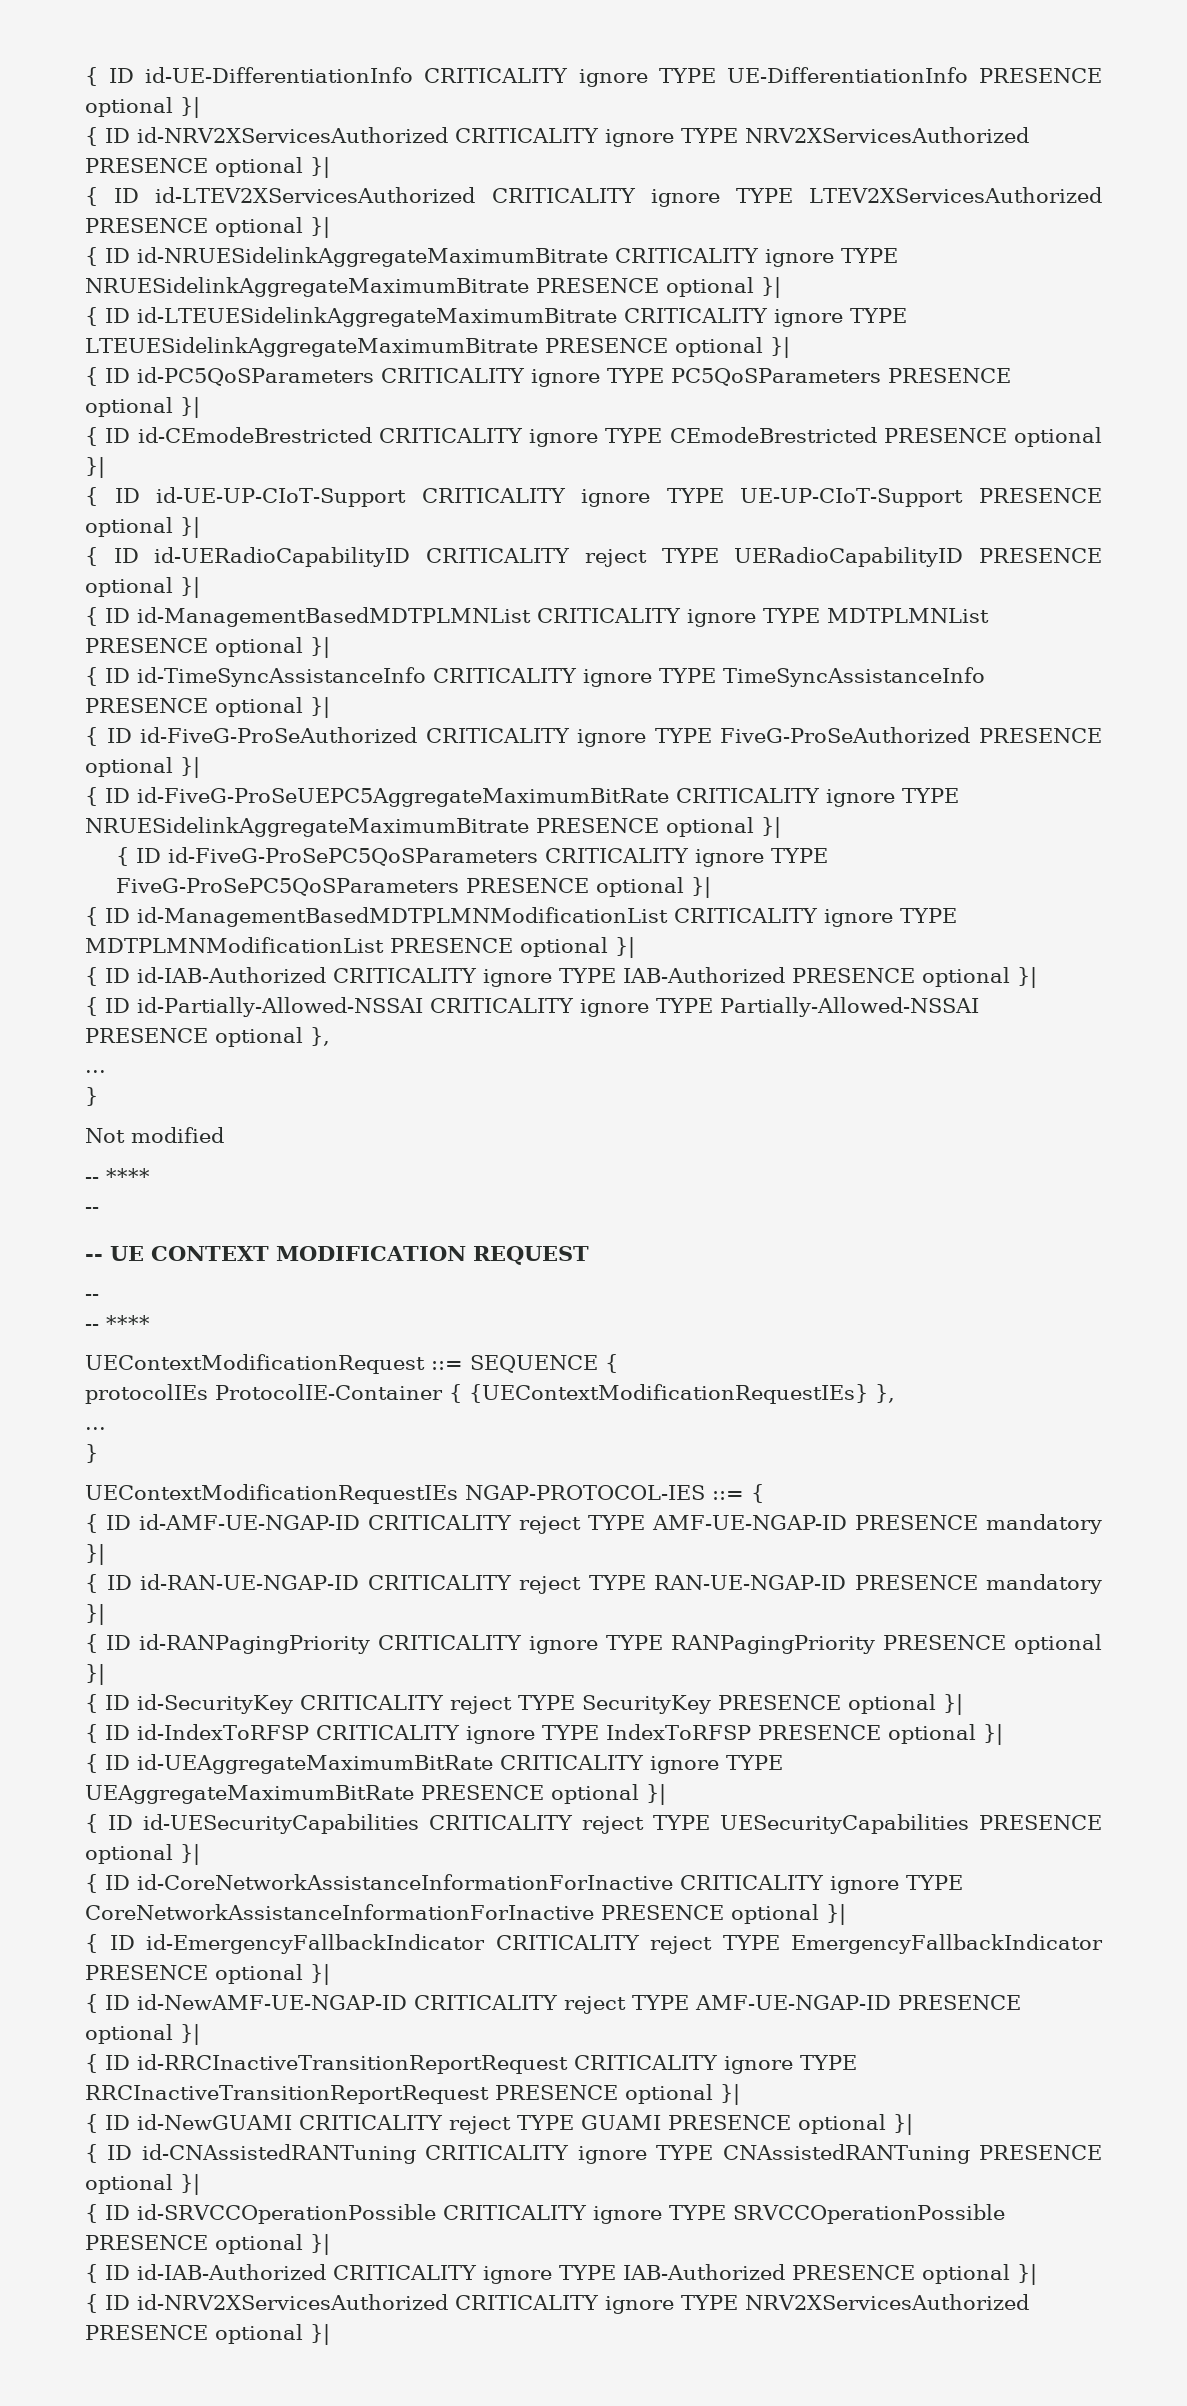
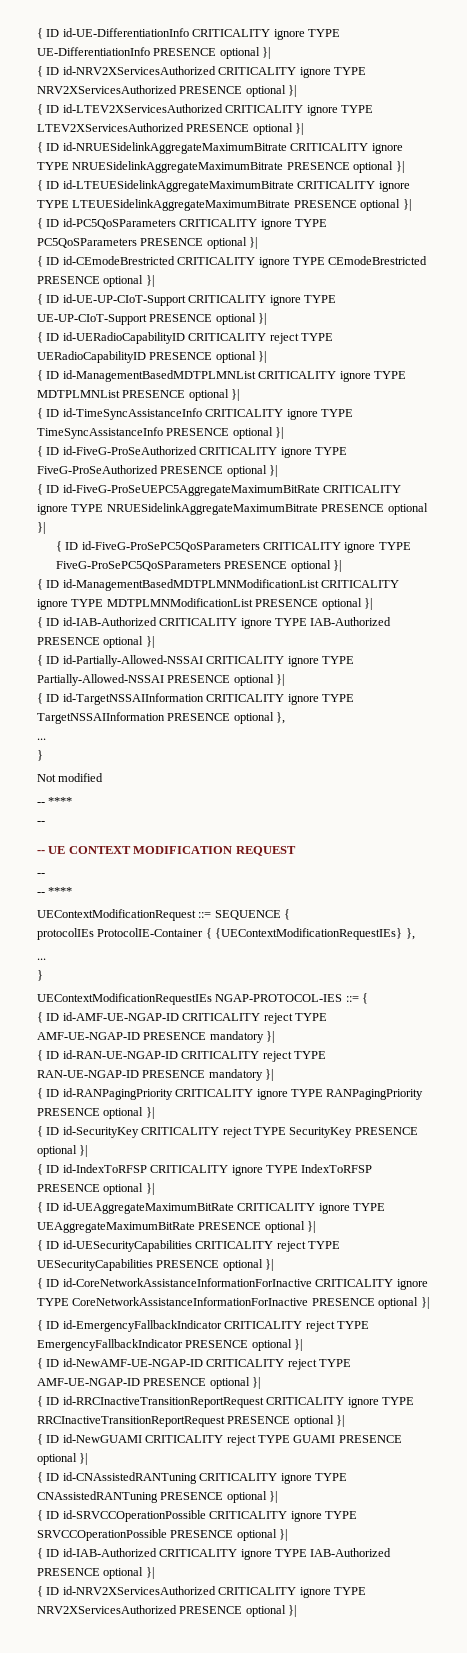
(303, 1037) none -> [276,674,286,686] [37,693,354,705] [37,712,274,724] }| // { ID id-TargetNSSAIInformation CRITICALITY ignore TYPE TargetNSSAIInformation PRESENCE optional

